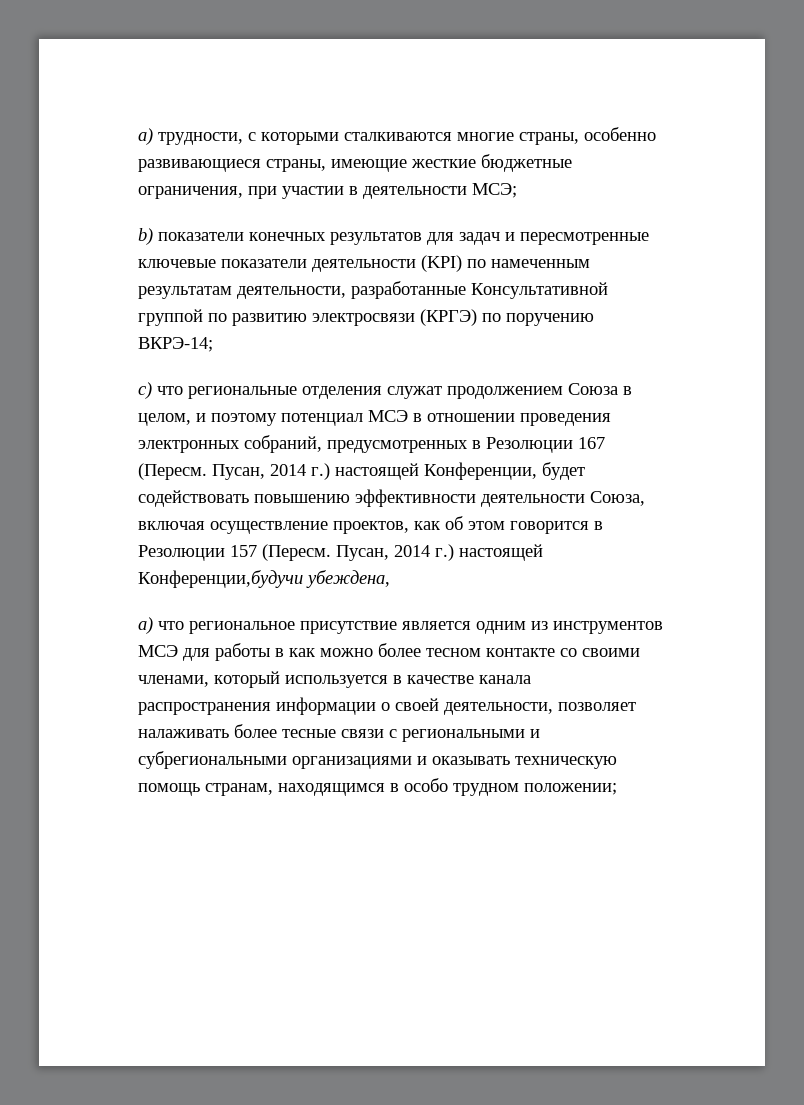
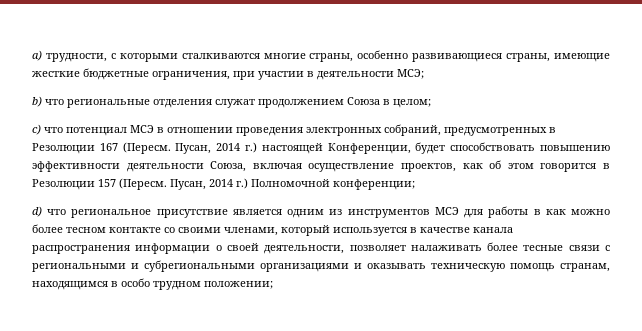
[158,232,649,245] [138,255,590,272] [138,281,608,299] [138,309,594,326] [138,337,213,352] [138,382,152,399] показатели конечных результатов для задач и пересмотренные ключевые показатели деятельности (KPI) по намеченным результатам деятельности, разработанные Консультативной группой по развитию электросвязи (КРГЭ) по поручению ВКРЭ-14; // c) -> (42, 101) none
[138,413,277,426] целом, и поэтому -> [393,99,431,108] [32,124,63,135] целом; // c) что
[138,490,249,507] содействовать -> [450,142,536,151] способствовать
[459,544,543,561] [138,570,390,588] [138,617,153,634] настоящей Конференции,будучи убеждена, // а) -> [251,179,415,190] [32,206,42,217] Полномочной конференции; // d)

